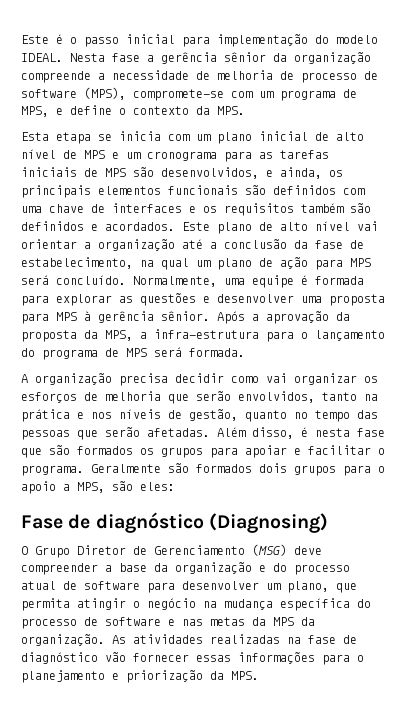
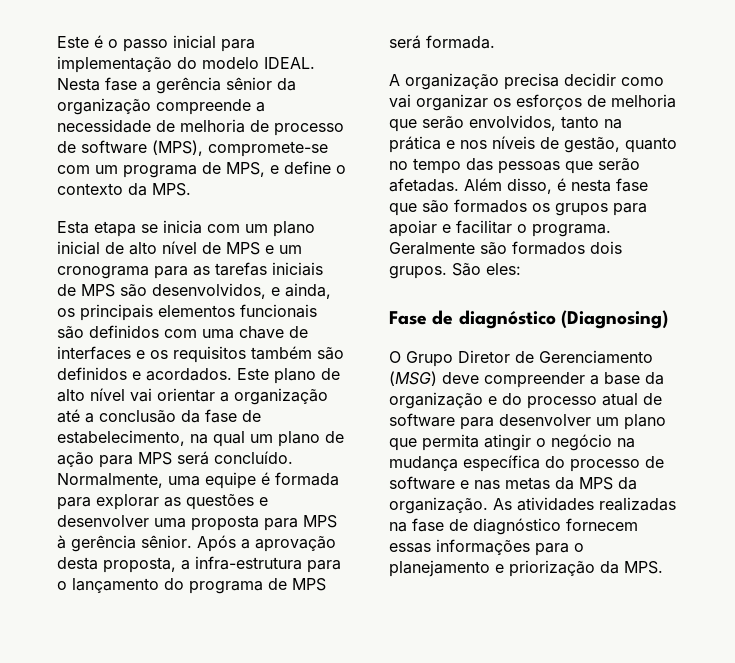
[336,312,350,321] [21,330,133,342] da proposta da MPS, -> [57,557,176,573] desta proposta,
[294,465,385,476] [21,481,133,494] grupos para o apoio a MPS, são -> [389,263,481,279] grupos. São
[287,581,329,593] plano, -> [624,414,666,430] plano
[105,652,189,662] vão fornecer -> [566,518,638,531] fornecem

